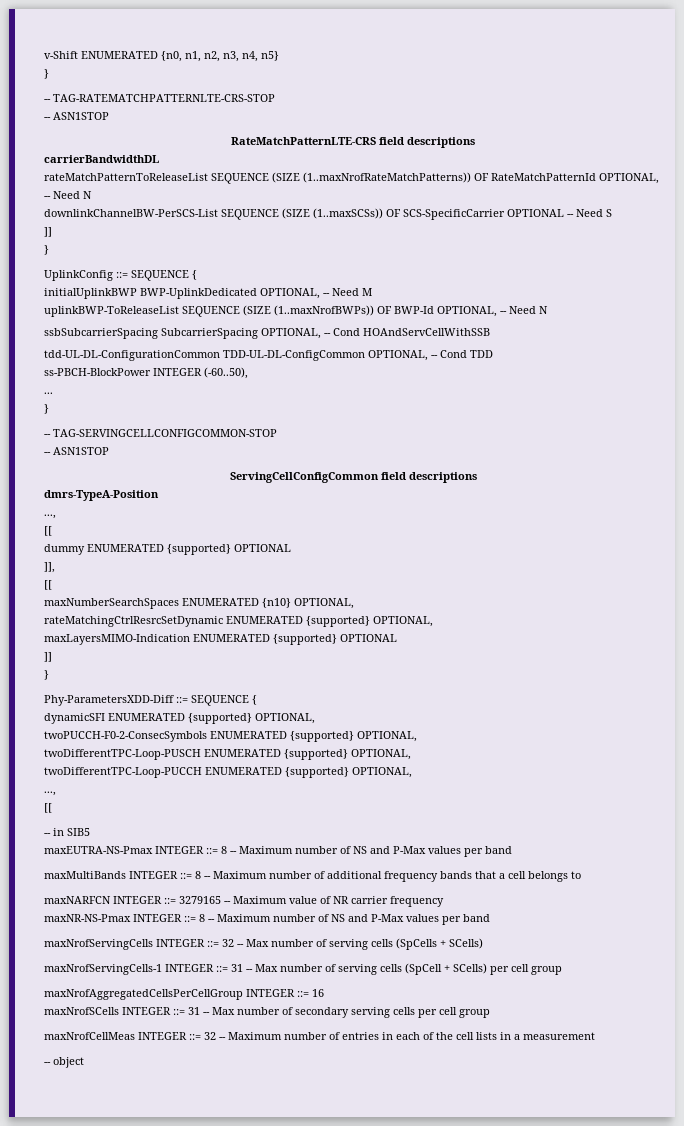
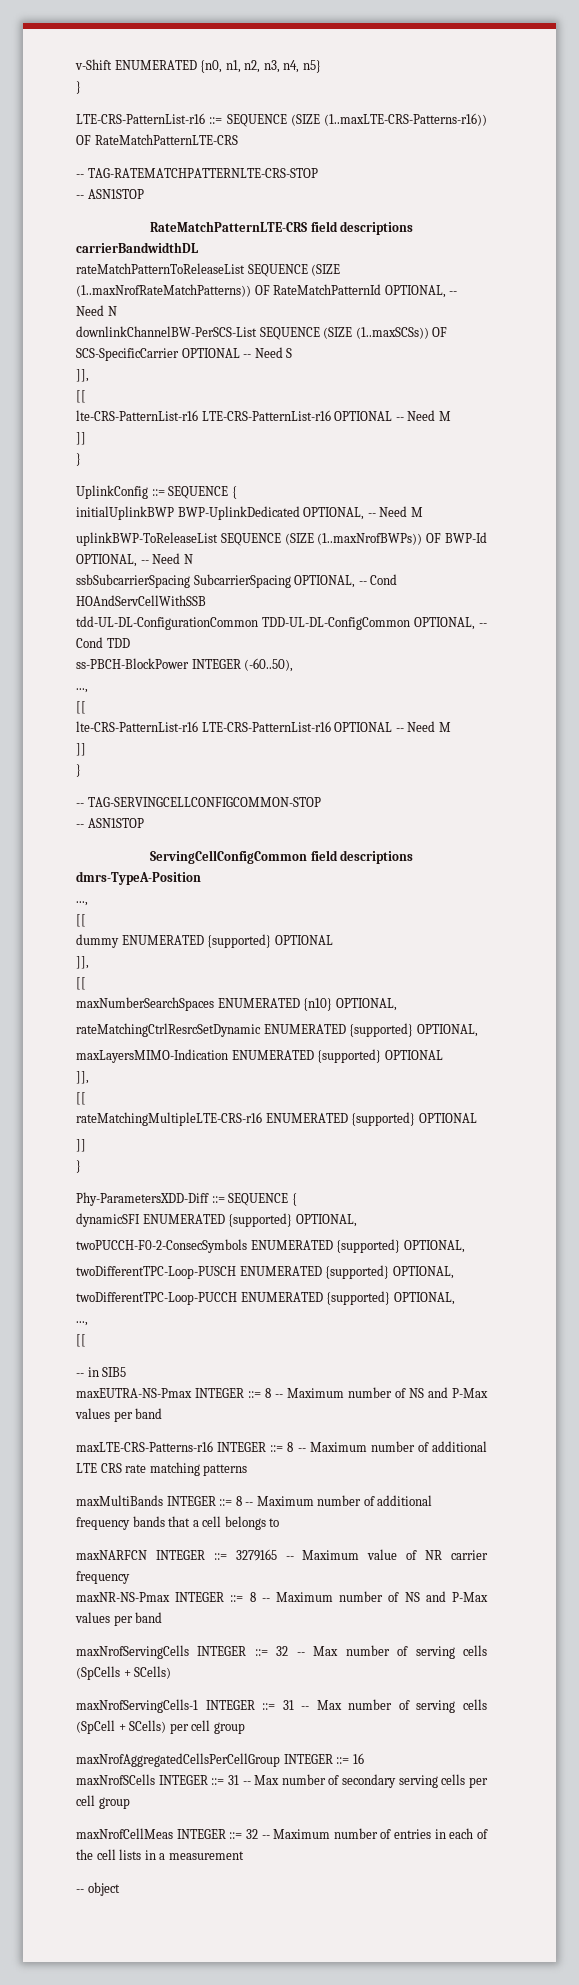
(49, 74) none -> [76,113,487,127] [76,134,238,145] // LTE-CRS-PatternList-r16 ::= SEQUENCE (SIZE (1..maxLTE-CRS-Patterns-r16)) OF RateMatchPatternLTE-CRS
(612, 213) none -> [76,369,89,382] [76,390,86,403] [76,410,451,421] // ]], // [[ // lte-CRS-PatternList-r16 LTE-CRS-PatternList-r16 OPTIONAL -- Need M
[44,392,53,394] ... -> [76,688,88,693] [76,701,86,714] [76,721,451,732] [76,743,86,756] ..., // [[ // lte-CRS-PatternList-r16 LTE-CRS-PatternList-r16 OPTIONAL -- Need M // ]]
(397, 638) none -> [76,1071,89,1084] [76,1092,86,1105] [76,1112,477,1126] // ]], // [[ // rateMatchingMultipleLTE-CRS-r16 ENUMERATED {supported} OPTIONAL
(512, 850) none -> [76,1441,487,1452] [76,1462,248,1476] // maxLTE-CRS-Patterns-r16 INTEGER ::= 8 -- Maximum number of additional LTE CRS rate matching patterns

